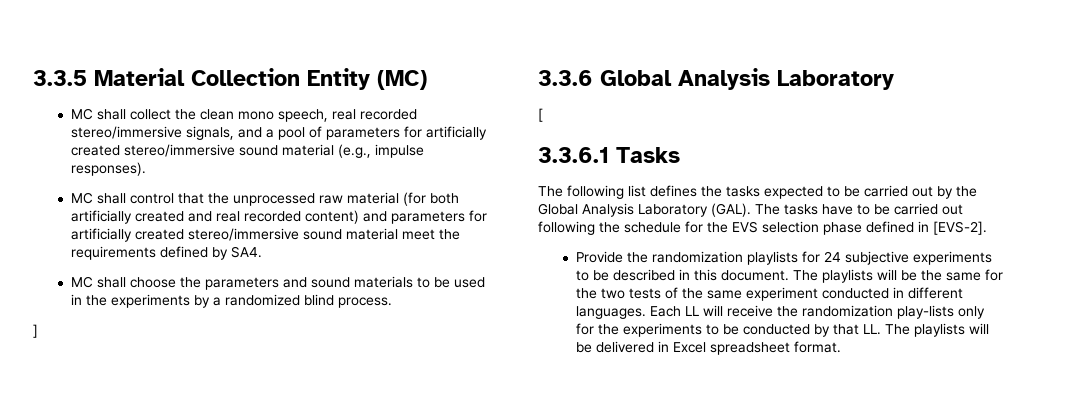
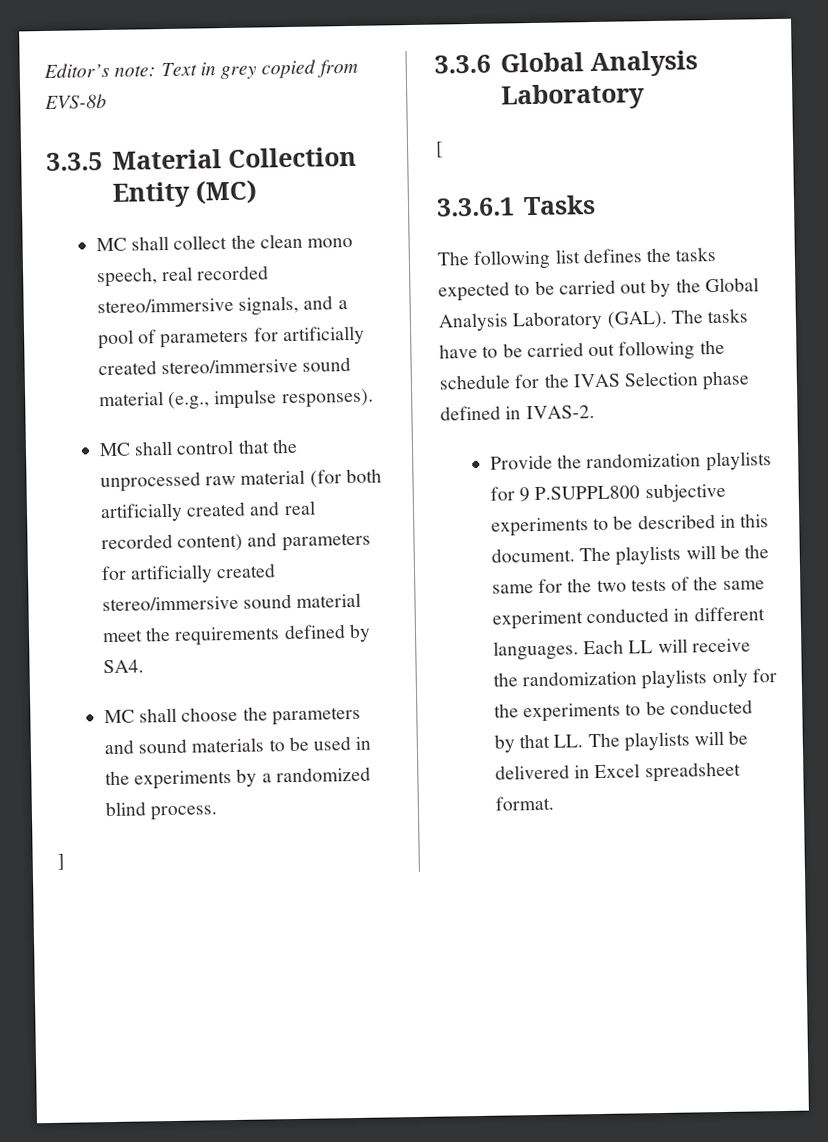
(33, 78) none -> [43,58,358,80] [44,93,107,110] Editor’s note: Text in grey copied from EVS-8b //
[732,221,819,233] EVS selection -> [572,371,699,388] IVAS Selection
[933,221,987,235] [EVS-2]. -> [525,405,595,420] IVAS-2.
[823,251,841,262] 24 -> [519,485,641,502] 9 P.SUPPL800
[896,305,954,319] play-lists -> [641,669,708,690] playlists

